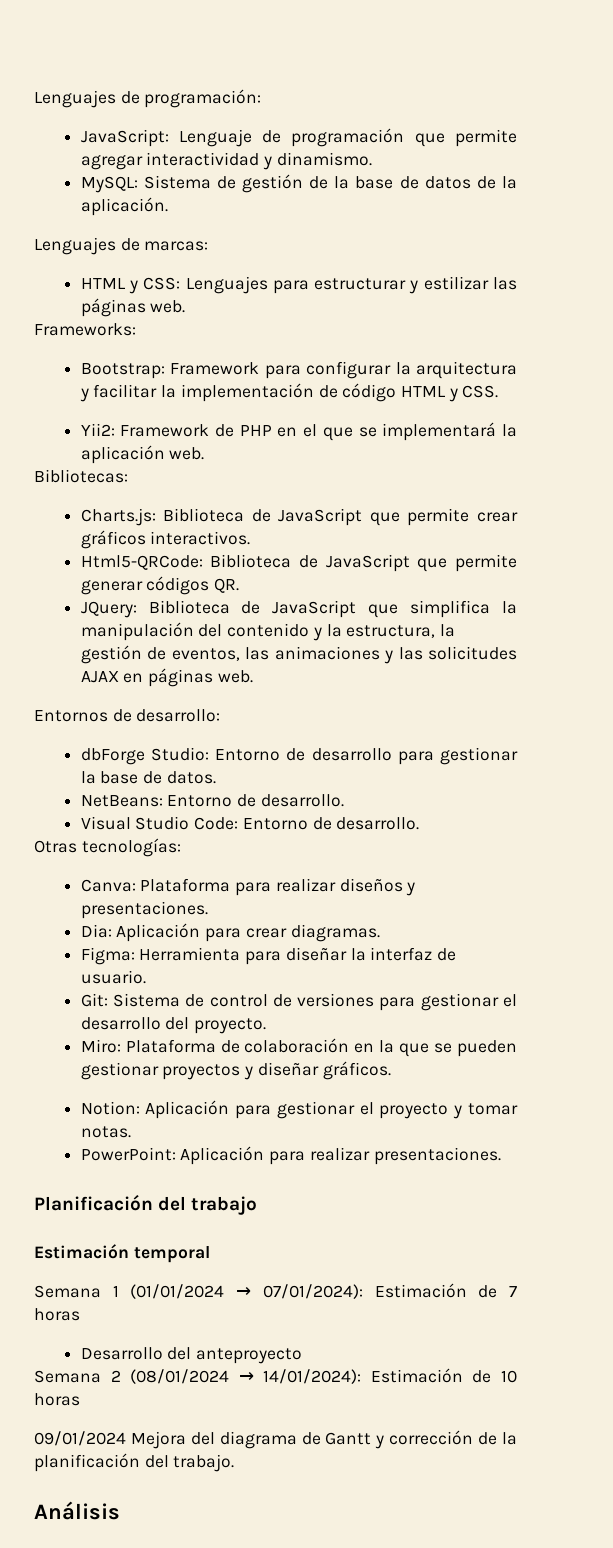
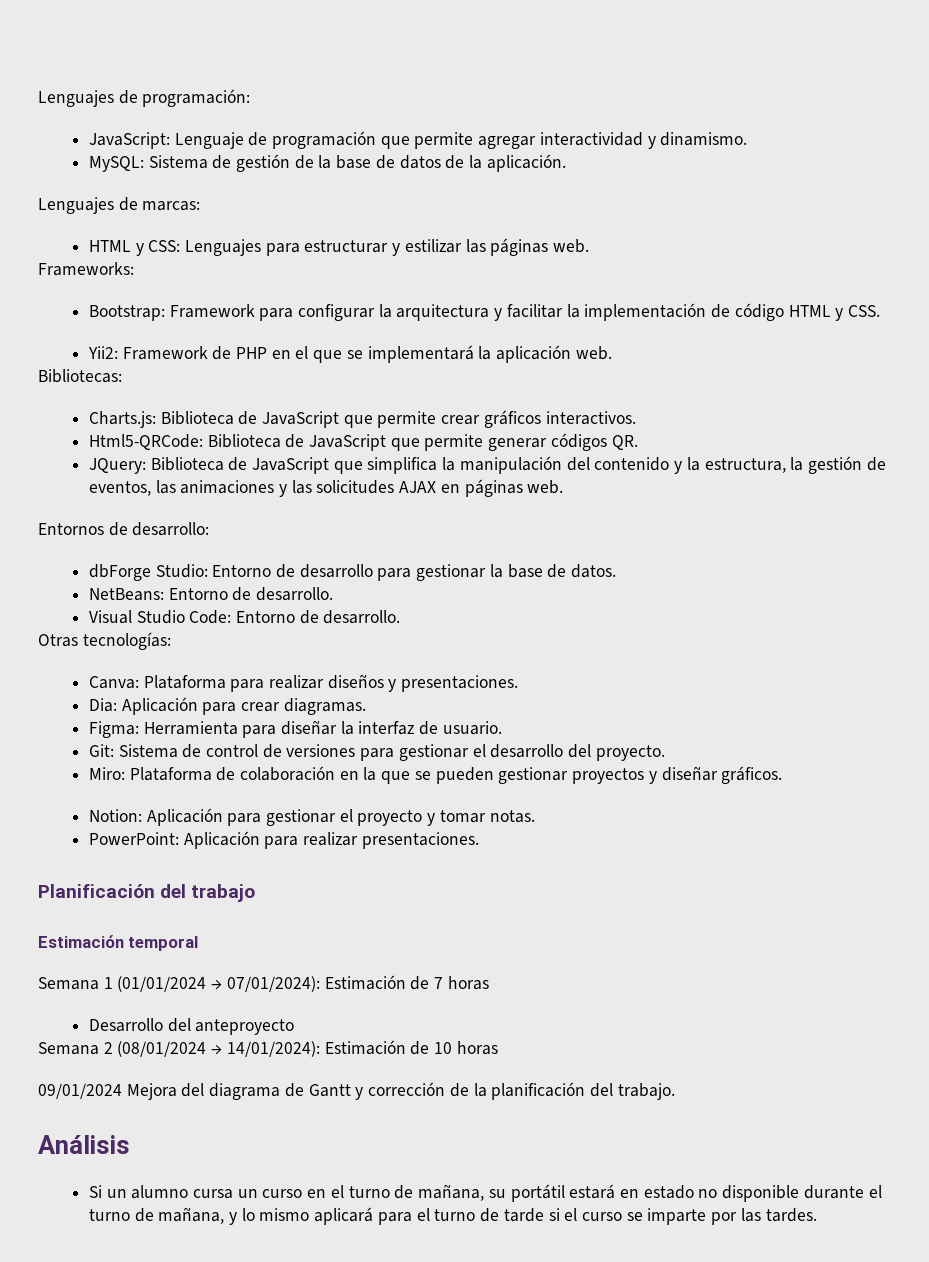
(120, 1510) none -> [88,1184,882,1202] [88,1207,817,1225] // Si un alumno cursa un curso en el turno de mañana, su portátil estará en estado no disponible durante el turno de mañana, y lo mismo aplicará para el turno de tarde si el curso se imparte por las tardes.

